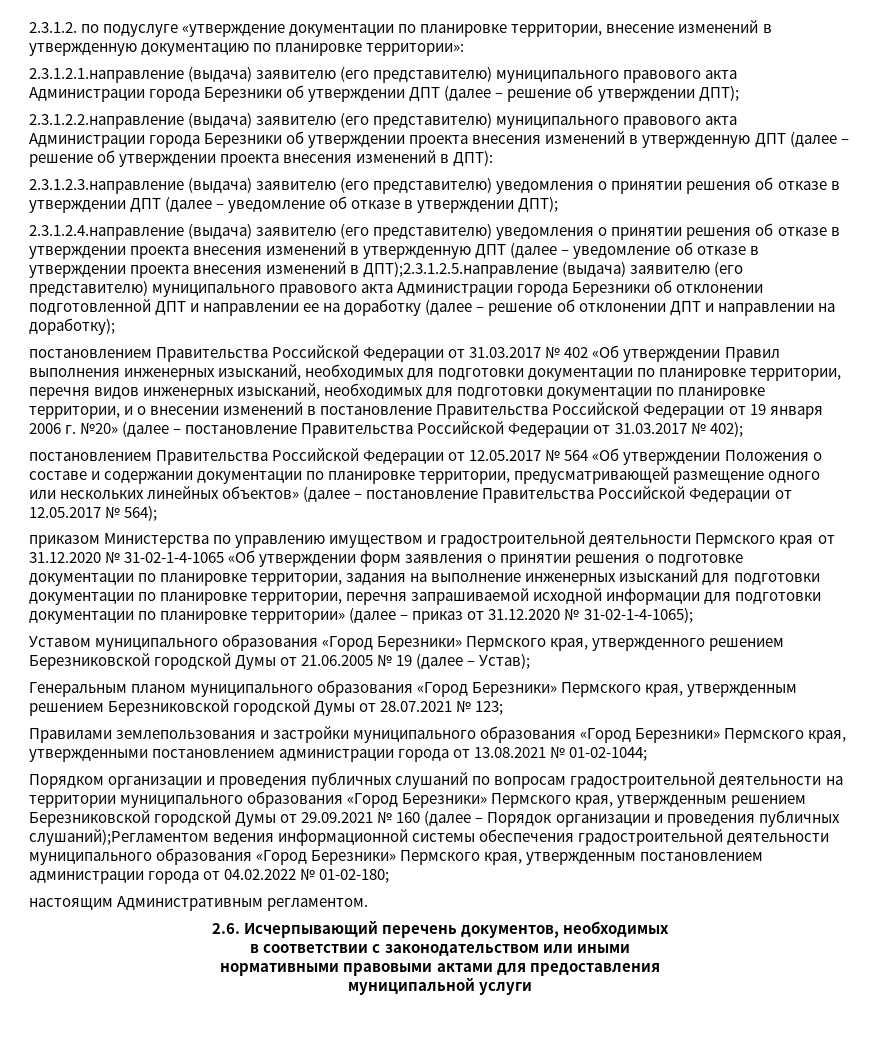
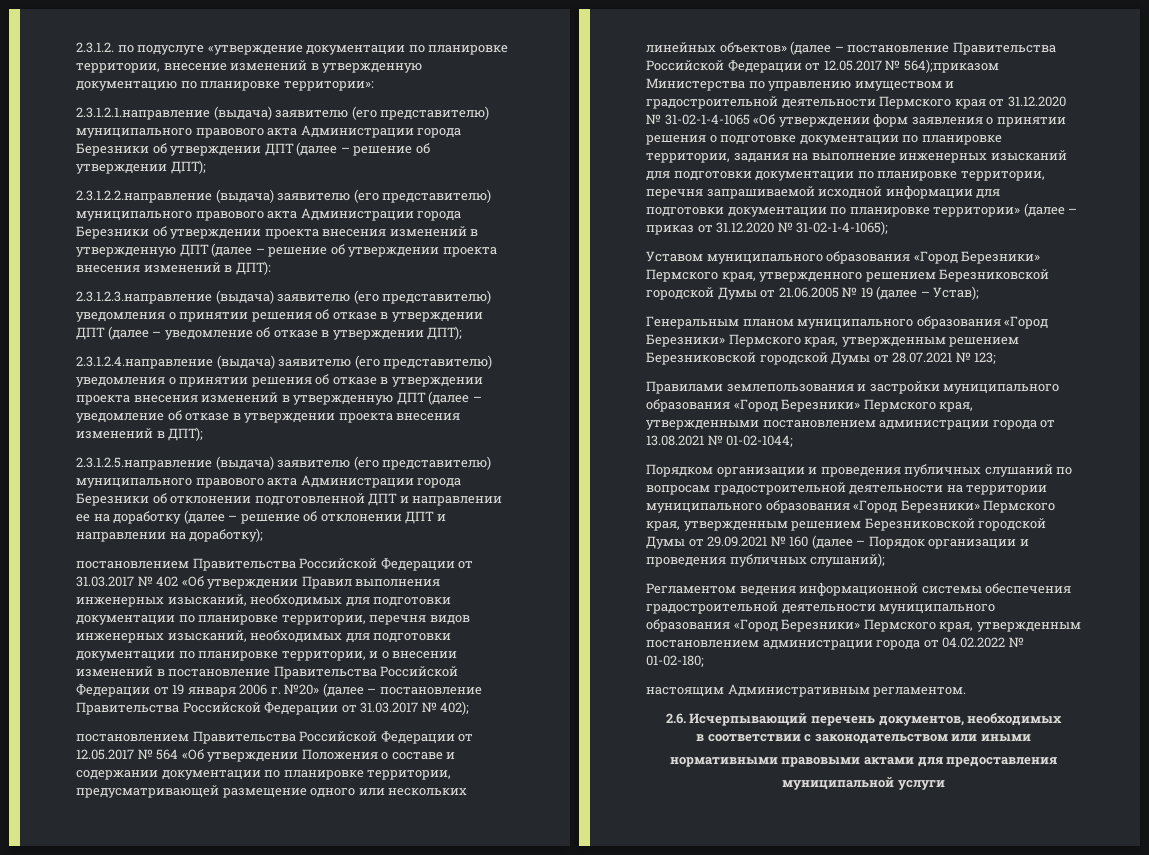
[363,261,559,278] ДПТ);2.3.1.2.5.направление -> [168,427,204,441] [76,457,212,470] ДПТ); // 2.3.1.2.5.направление
[124,505,158,521] [29,535,100,548] 564); // приказом -> [903,59,999,73] 564);приказом
[29,829,209,846] слушаний);Регламентом -> [810,553,886,567] [646,583,736,594] слушаний); // Регламентом

